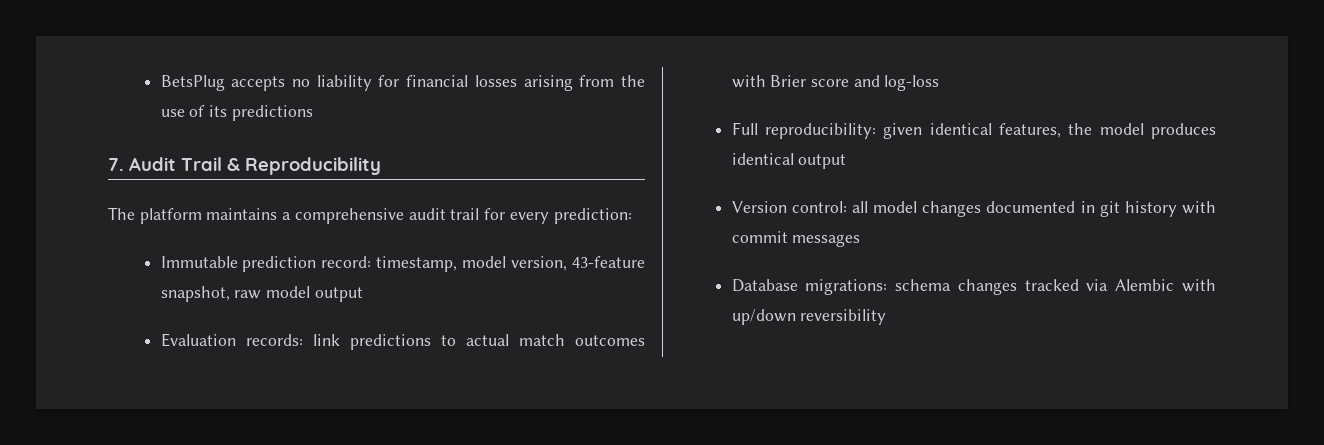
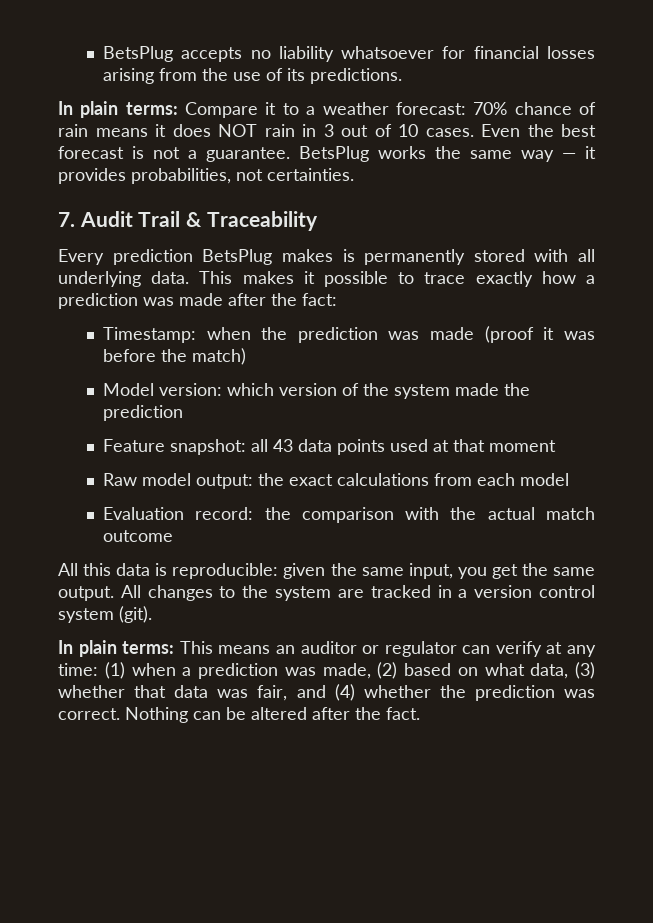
(372, 83) none -> [341,46,435,59] whatsoever
[231,105,313,121] [108,157,381,175] [108,207,632,224] [160,256,646,272] [160,286,363,302] predictions // 7. Audit Trail & Reproducibility // The platform maintains a comprehensive audit trail for every prediction: // Immutable prediction record: timestamp, model version, 43-feature snapshot, raw model output -> [309,68,402,84] [58,101,597,118] [58,124,596,137] [58,146,596,162] [58,168,354,184] [58,211,318,231] [58,249,595,265] [58,271,595,287] [58,293,337,309] [102,326,595,343] [102,348,246,365] [102,383,530,399] [102,405,183,421] [102,439,556,455] [102,473,569,489] predictions. // In plain terms: Compare it to a weather forecast: 70% chance of rain means it does NOT rain in 3 out of 10 cases. Even the best forecast is not a guarantee. BetsPlug works the same way — it provides probabilities, not certainties. // 7. Audit Trail & Traceability // Every prediction BetsPlug makes is permanently stored with all underlying data. This makes it possible to trace exactly how a prediction was made after the fact: // Timestamp: when the prediction was made (proof it was before the match) // Model version: which version of the system made the prediction // Feature snapshot: all 43 data points used at that moment // Raw model output: the exact calculations from each model
[245,334,645,350] [731,75,940,91] [731,122,1216,139] [731,153,847,169] [731,201,1216,217] [731,231,861,247] [731,279,1216,295] [731,309,887,325] records: link predictions to actual match outcomes with Brier score and log-loss // Full reproducibility: given identical features, the model produces identical output // Version control: all model changes documented in git history with commit messages // Database migrations: schema changes tracked via Alembic with up/down reversibility -> [195,507,595,523] [102,530,173,542] [58,563,595,579] [58,585,595,601] [58,606,152,623] [58,640,596,657] [58,662,595,679] [58,684,596,701] [58,707,420,723] record: the comparison with the actual match outcome // All this data is reproducible: given the same input, you get the same output. All changes to the system are tracked in a version control system (git). // In plain terms: This means an auditor or regulator can verify at any time: (1) when a prediction was made, (2) based on what data, (3) whether that data was fair, and (4) whether the prediction was correct. Nothing can be altered after the fact.

